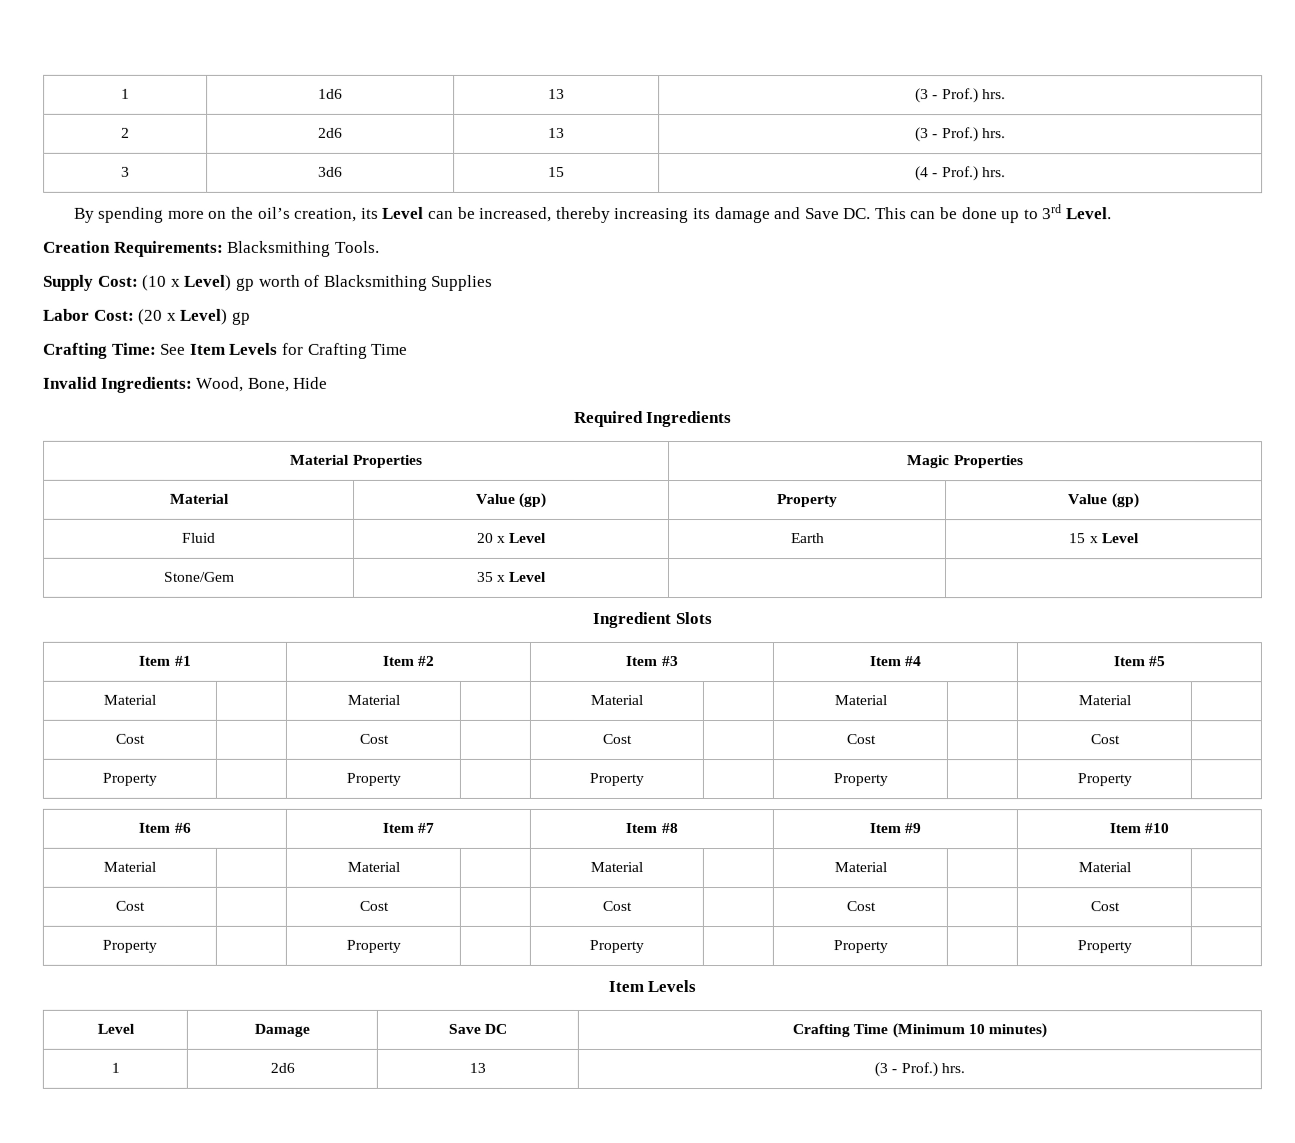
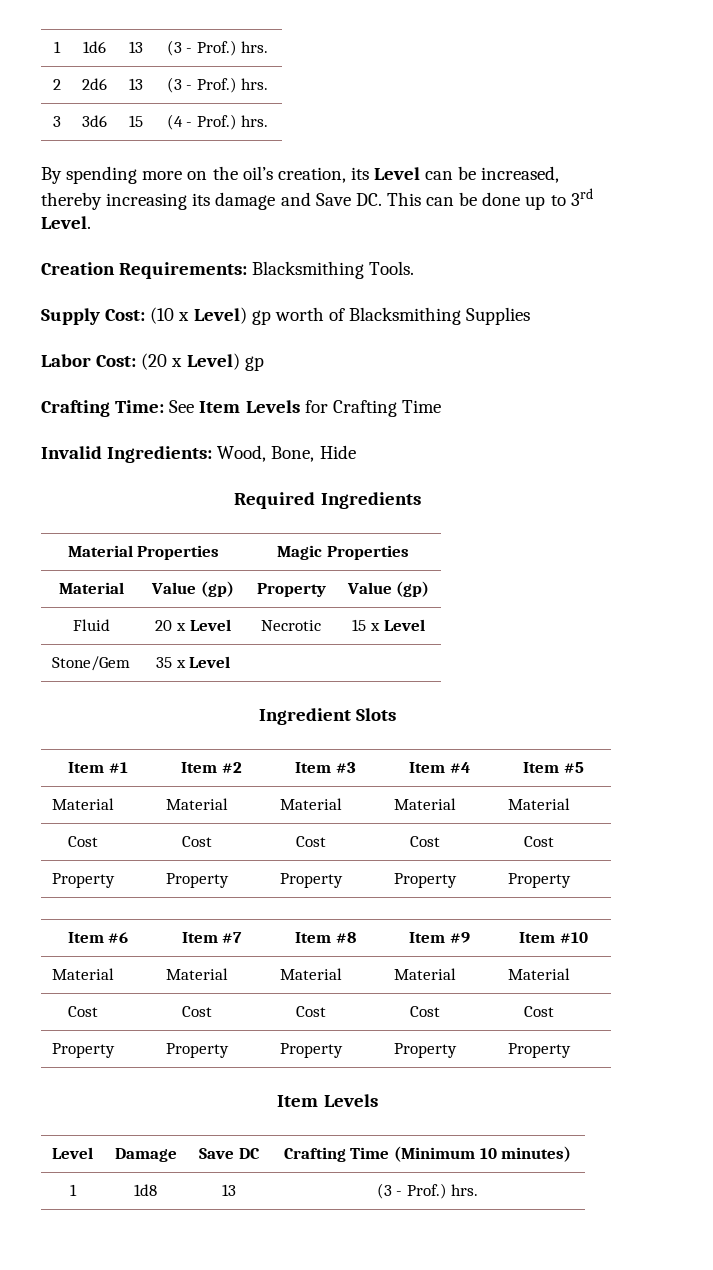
[790,533,825,544] Earth -> [261,620,321,631] Necrotic
[269,1062,295,1073] 2d6 -> [134,1184,157,1196] 1d8

